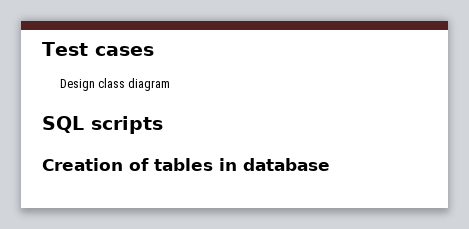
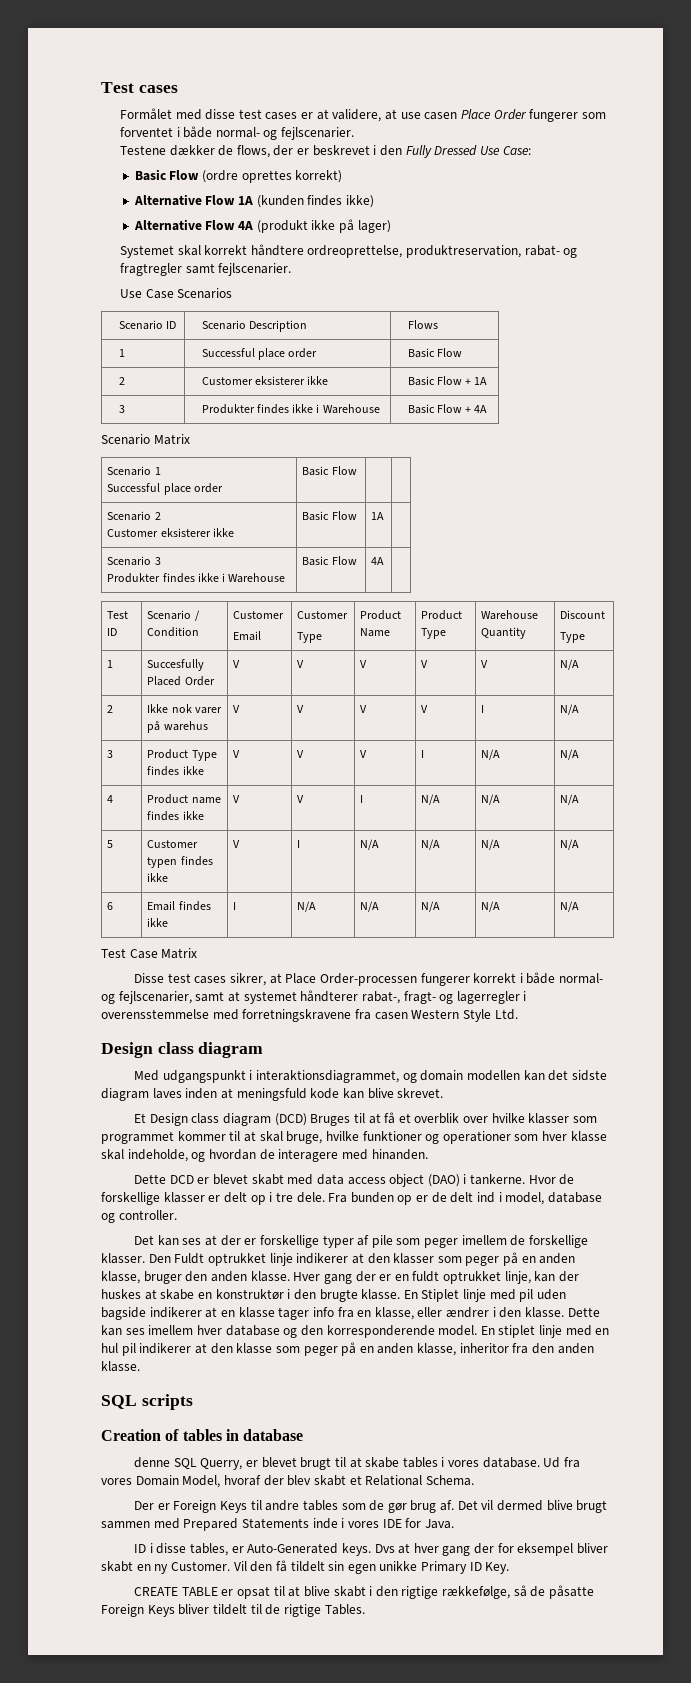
[59,78,171,91] Design class diagram -> [119,108,606,122] [119,126,355,140] [119,145,531,158] [134,169,343,183] [133,194,374,208] [133,219,391,233] [119,244,578,258] [119,263,292,276] [119,288,233,299] [118,320,176,330] [201,320,307,332] [407,320,438,329] [118,349,125,357] [201,348,318,360] [407,348,462,358] [118,377,125,385] [201,376,329,385] [407,376,488,386] [118,405,125,413] [201,404,380,414] [407,404,488,414] [101,434,190,445] [107,466,161,476] [107,483,223,495] [302,466,357,476] [107,511,161,521] [107,528,234,537] [302,511,357,521] [371,512,385,520] [107,556,161,566] [107,573,286,583] [302,556,357,566] [371,557,385,565] [107,611,129,619] [107,628,118,636] [147,610,200,621] [147,627,200,637] [233,611,285,619] [233,631,262,641] [297,611,349,619] [297,632,323,643] [360,610,402,620] [360,628,391,637] [421,610,463,620] [421,628,447,639] [481,610,539,620] [481,627,527,639] [560,610,606,619] [560,632,586,643] [107,660,114,668] [147,659,205,671] [147,676,215,686] [233,660,241,668] [297,660,305,668] [360,660,368,668] [421,660,429,668] [481,660,489,668] [560,659,580,670] [107,705,114,713] [147,704,222,714] [147,721,208,733] [233,705,241,713] [297,705,305,713] [360,705,368,713] [421,705,429,713] [481,705,485,713] [560,704,580,715] [107,750,114,758] [147,749,217,761] [147,766,204,776] [233,750,241,758] [297,750,305,758] [360,750,368,758] [421,750,425,758] [481,749,501,760] [560,749,580,760] [107,795,114,803] [147,794,221,804] [147,811,204,821] [233,795,241,803] [297,795,305,803] [360,795,364,803] [421,794,441,805] [481,794,501,805] [560,794,580,805] [107,840,114,848] [147,840,199,848] [147,856,213,868] [147,873,169,882] [233,840,241,848] [297,840,301,848] [360,839,380,850] [421,839,441,850] [481,839,501,850] [560,839,580,850] [107,902,114,910] [147,901,211,911] [147,918,169,927] [233,902,237,910] [297,901,317,912] [360,901,380,912] [421,901,441,912] [481,901,501,912] [560,901,580,912] [101,948,198,959] [133,972,604,986] [101,990,527,1004] [101,1009,518,1022] [101,1042,264,1058] [133,1070,607,1083] [101,1088,444,1101] [133,1112,598,1126] [101,1131,607,1144] [101,1149,428,1162] [133,1174,575,1187] [101,1192,602,1205] [101,1210,177,1223] [133,1235,589,1248] [101,1252,576,1266] [101,1271,580,1284] [101,1289,567,1302] [101,1307,600,1320] [101,1325,610,1338] [101,1342,594,1356] [101,1361,140,1372] Formålet med disse test cases er at validere, at use casen Place Order fungerer som forventet i både normal- og fejlscenarier. // Testene dækker de flows, der er beskrevet i den Fully Dressed Use Case: // Basic Flow (ordre oprettes korrekt) // Alternative Flow 1A (kunden findes ikke) // Alternative Flow 4A (produkt ikke på lager) // Systemet skal korrekt håndtere ordreoprettelse, produktreservation, rabat- og fragtregler samt fejlscenarier. // Use Case Scenarios // Scenario ID | Scenario Description | Flows // 1 | Successful place order | Basic Flow // 2 | Customer eksisterer ikke | Basic Flow + 1A // 3 | Produkter findes ikke i Warehouse | Basic Flow + 4A // Scenario Matrix // Scenario 1 // Successful place order | Basic Flow | | // Scenario 2 // Customer eksisterer ikke | Basic Flow | 1A | // Scenario 3 // Produkter findes ikke i Warehouse | Basic Flow | 4A | // Test ID | Scenario / Condition | Customer // Email | Customer // Type | Product Name | Product Type | Warehouse Quantity | Discount // Type // 1 | Succesfully Placed Order | V | V | V | V | V | N/A // 2 | Ikke nok varer på warehus | V | V | V | V | I | N/A // 3 | Product Type findes ikke | V | V | V | I | N/A | N/A // 4 | Product name findes ikke | V | V | I | N/A | N/A | N/A // 5 | Customer typen findes ikke | V | I | N/A | N/A | N/A | N/A // 6 | Email findes ikke | I | N/A | N/A | N/A | N/A | N/A // Test Case Matrix // Disse test cases sikrer, at Place Order-processen fungerer korrekt i både normal- og fejlscenarier, samt at systemet håndterer rabat-, fragt- og lagerregler i overensstemmelse med forretningskravene fra casen Western Style Ltd. // Design class diagram // Med udgangspunkt i interaktionsdiagrammet, og domain modellen kan det sidste diagram laves inden at meningsfuld kode kan blive skrevet. // Et Design class diagram (DCD) Bruges til at få et overblik over hvilke klasser som programmet kommer til at skal bruge, hvilke funktioner og operationer som hver klasse skal indeholde, og hvordan de interagere med hinanden. // Dette DCD er blevet skabt med data access object (DAO) i tankerne. Hvor de forskellige klasser er delt op i tre dele. Fra bunden op er de delt ind i model, database og controller. // Det kan ses at der er forskellige typer af pile som peger imellem de forskellige klasser. Den Fuldt optrukket linje indikerer at den klasser som peger på en anden klasse, bruger den anden klasse. Hver gang der er en fuldt optrukket linje, kan der huskes at skabe en konstruktør i den brugte klasse. En Stiplet linje med pil uden bagside indikerer at en klasse tager info fra en klasse, eller ændrer i den klasse. Dette kan ses imellem hver database og den korresponderende model. En stiplet linje med en hul pil indikerer at den klasse som peger på en anden klasse, inheritor fra den anden klasse.
(330, 164) none -> [133,1457,581,1470] [101,1475,474,1488] [133,1500,608,1513] [101,1518,454,1531] [133,1543,609,1556] [101,1560,510,1574] [133,1585,595,1599] [101,1604,365,1617] // denne SQL Querry, er blevet brugt til at skabe tables i vores database. Ud fra vores Domain Model, hvoraf der blev skabt et Relational Schema. // Der er Foreign Keys til andre tables som de gør brug af. Det vil dermed blive brugt sammen med Prepared Statements inde i vores IDE for Java. // ID i disse tables, er Auto-Generated keys. Dvs at hver gang der for eksempel bliver skabt en ny Customer. Vil den få tildelt sin egen unikke Primary ID Key. // CREATE TABLE er opsat til at blive skabt i den rigtige rækkefølge, så de påsatte Foreign Keys bliver tildelt til de rigtige Tables.

